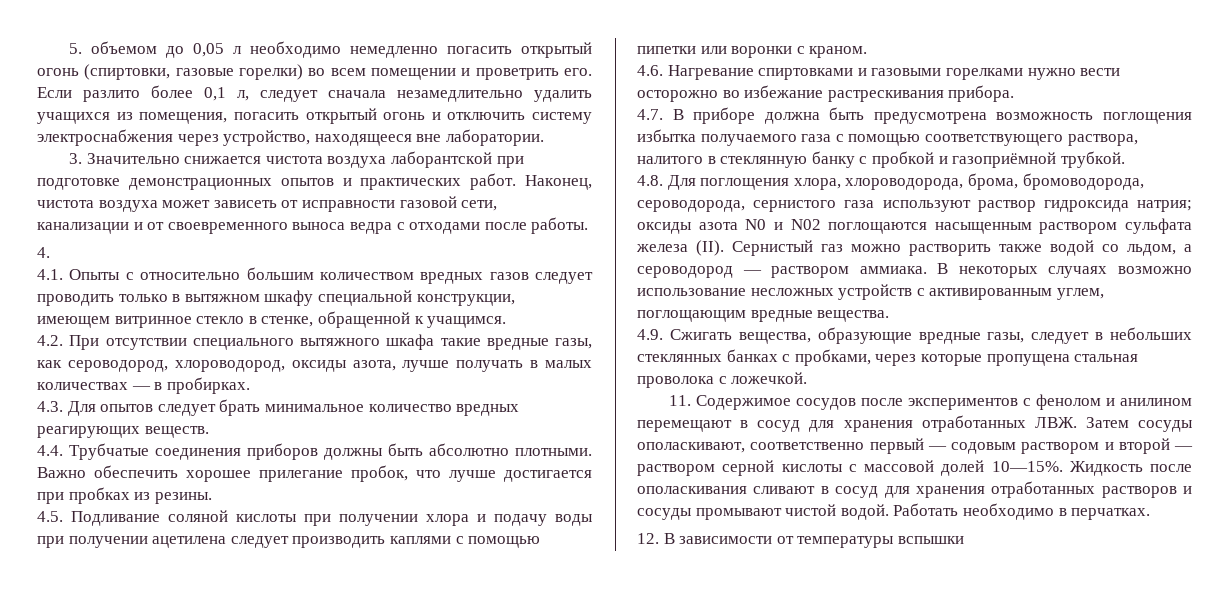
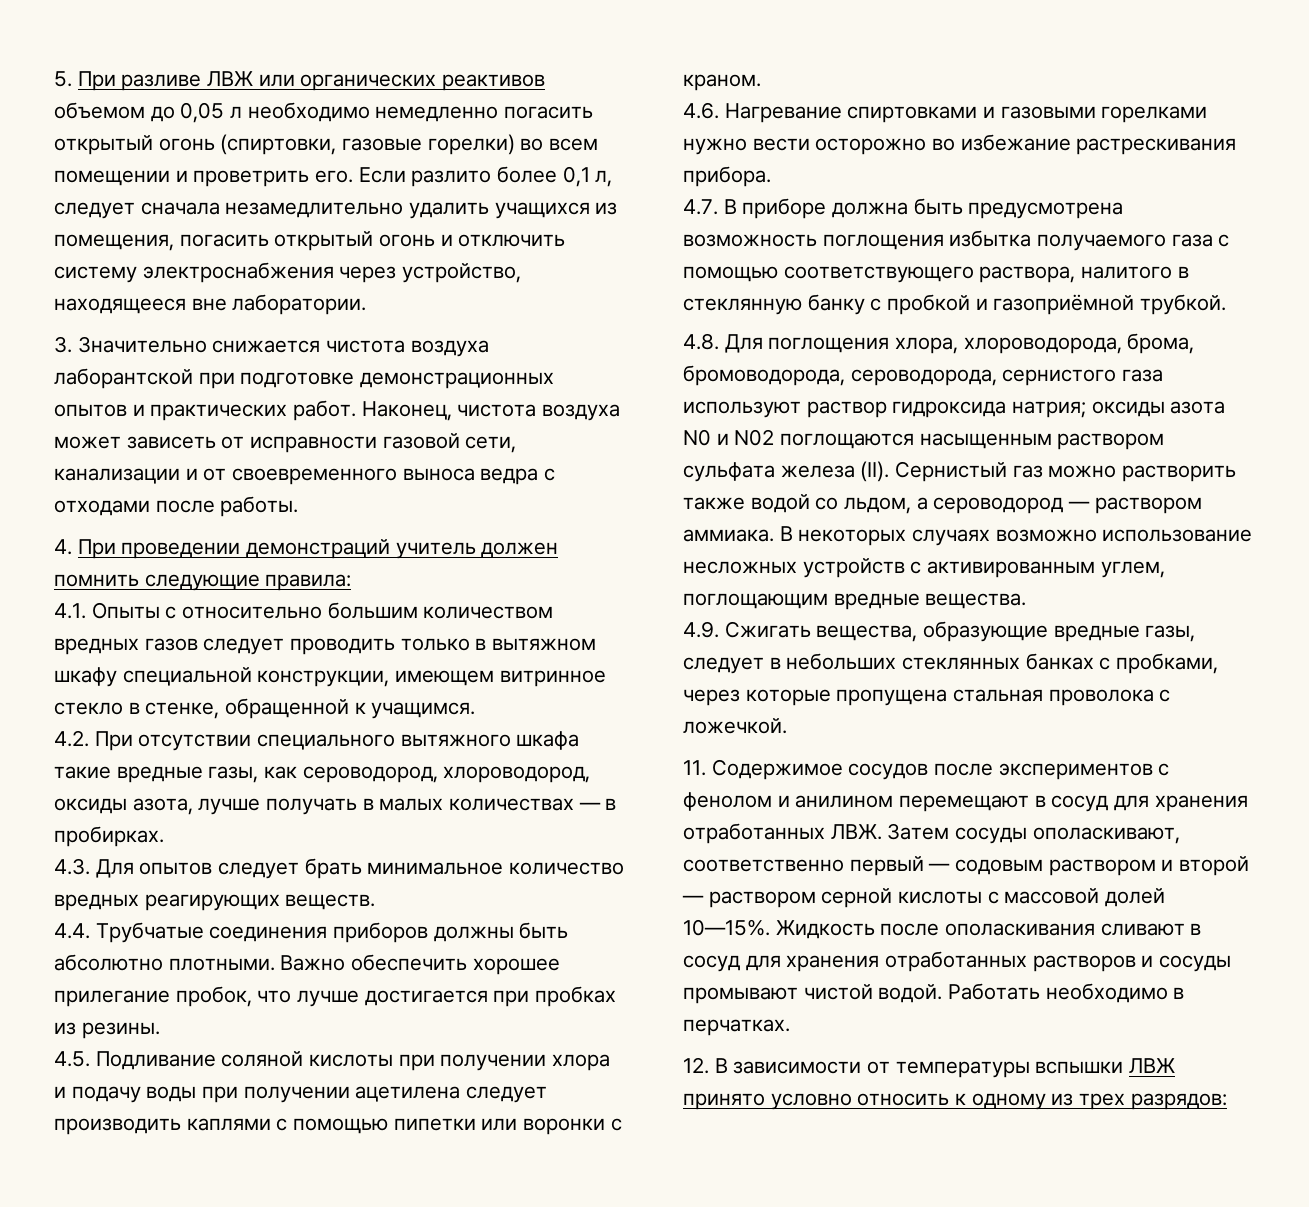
(83, 48) none -> [77,71,546,91] При разливе ЛВЖ или органических реактивов
(50, 252) none -> [77,539,559,559] [54,574,352,591] При проведении демонстраций учитель должен помнить следующие правила:
(964, 540) none -> [1129,1058,1176,1073] [683,1093,1227,1110] ЛВЖ принято условно относить к одному из трех разрядов:

